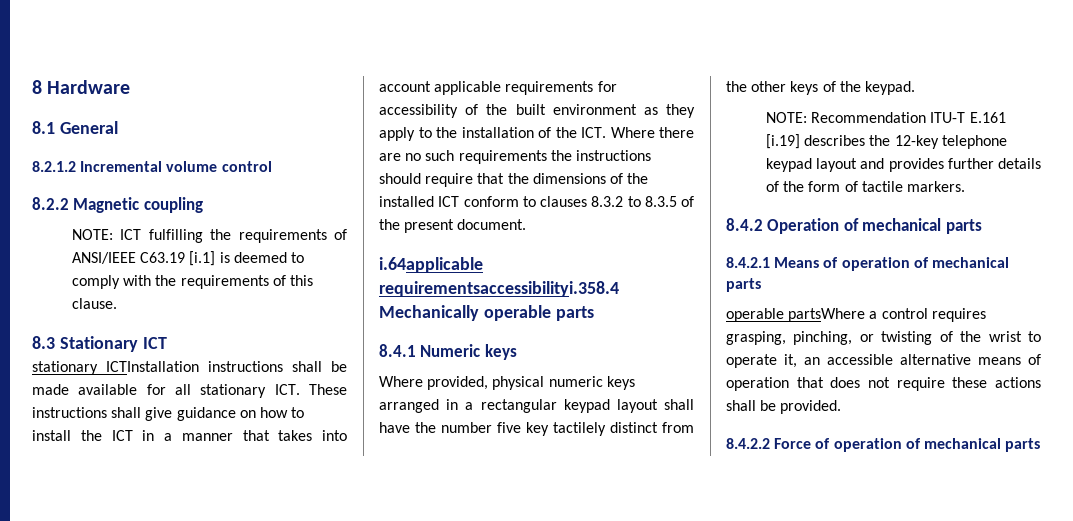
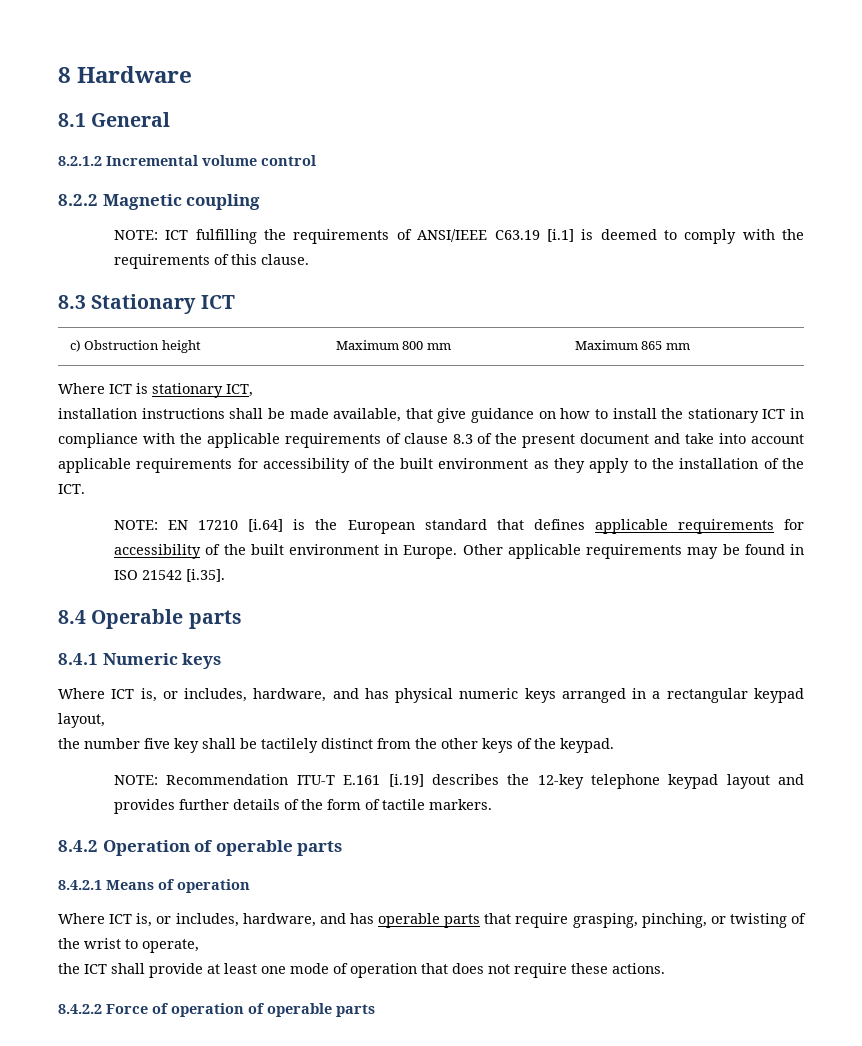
[32,361,347,375] [32,384,347,398] [32,407,142,418] // stationary ICTInstallation instructions shall be made available for all stationary ICT. These instructions shall -> [69,340,201,353] [335,340,451,350] [574,340,690,350] [58,383,253,398] [58,408,433,422] // c) Obstruction height | Maximum 800 mm | Maximum 865 mm // Where ICT is stationary ICT, // installation instructions shall be made available, that
(102, 435) none -> [687,408,759,423] stationary
[164,430,313,441] a manner that takes -> [58,433,715,448] compliance with the applicable requirements of clause 8.3 of the present document and take
[610,127,694,138] [379,150,651,164] [379,173,649,187] [379,196,694,207] [379,219,527,233] [379,257,483,273] [379,281,619,297] [379,305,551,321] Where there are no such requirements the instructions should require that the dimensions of the installed ICT conform to clauses 8.3.2 to 8.3.5 of the present document. // i.64applicable requirementsaccessibilityi.358.4 Mechanically operable -> [114,519,805,534] [114,544,804,559] [114,569,226,582] [58,609,184,629] // NOTE: EN 17210 [i.64] is the European standard that defines applicable requirements for accessibility of the built environment in Europe. Other applicable requirements may be found in ISO 21542 [i.35]. // 8.4 Operable
[427,376,489,390] provided, -> [111,688,389,702] ICT is, or includes, hardware, and has
[616,399,694,413] [379,422,410,433] layout shall have -> [58,713,105,728] layout, //
(549, 429) none -> [202,738,257,749] shall be
[862,218,942,231] mechanical -> [215,840,293,856] operable
[913,257,1009,268] [726,278,761,292] [726,308,986,322] of mechanical parts // operable partsWhere a control requires -> [58,913,569,928] // Where ICT is, or includes, hardware, and has operable parts that require
[726,354,1021,368] operate it, an accessible alternative means -> [142,939,199,953] [58,963,329,978] operate, // the ICT shall provide at least one mode
[995,377,1041,388] [726,400,842,414] actions shall be provided. -> [612,963,665,974] actions.
[923,438,1001,449] mechanical -> [267,1003,332,1017] operable

